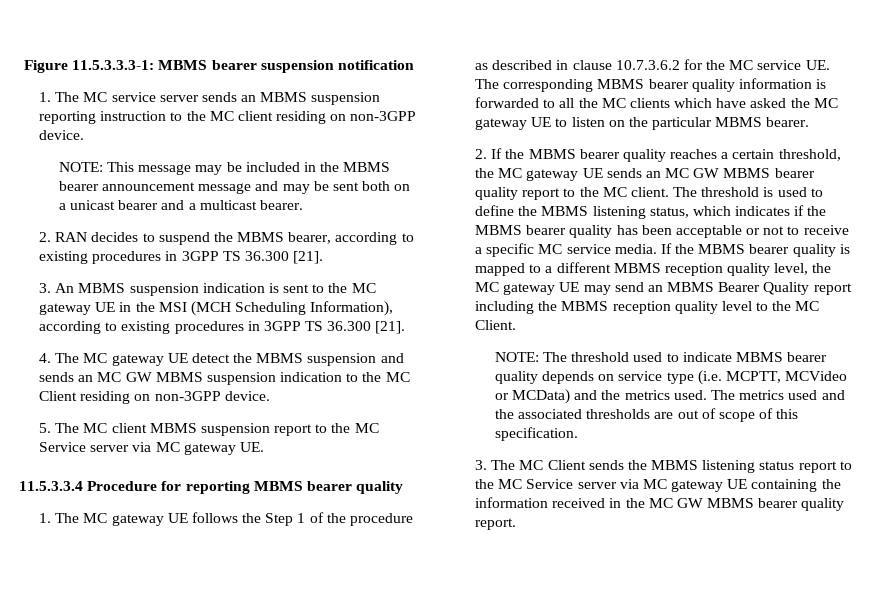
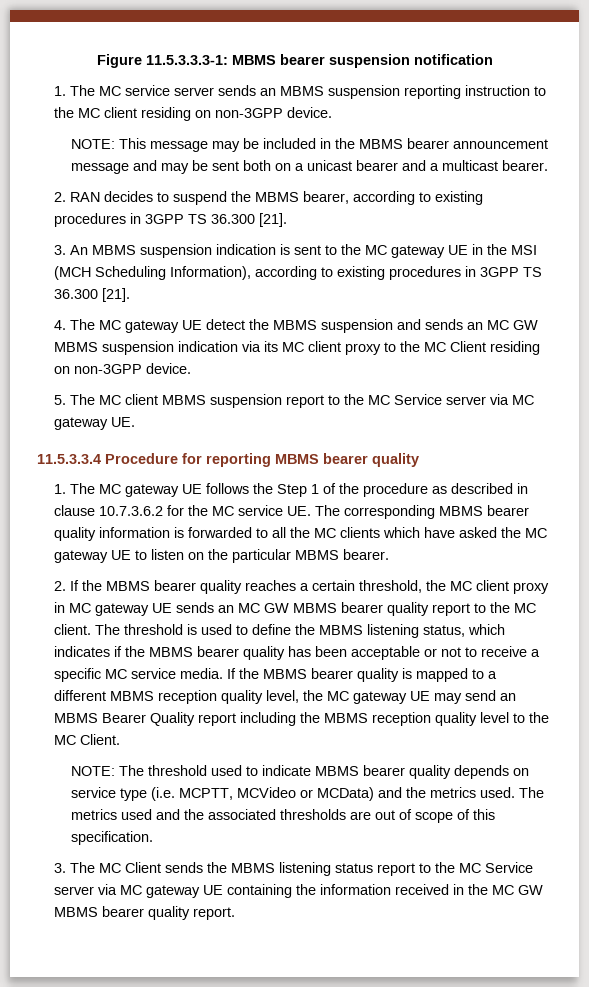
(343, 377) none -> [242,341,382,355] via its MC client proxy
(523, 173) none -> [476,580,550,594] [54,602,92,613] client proxy in MC

